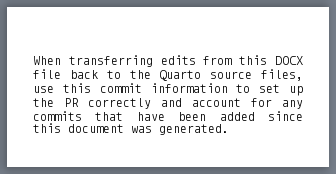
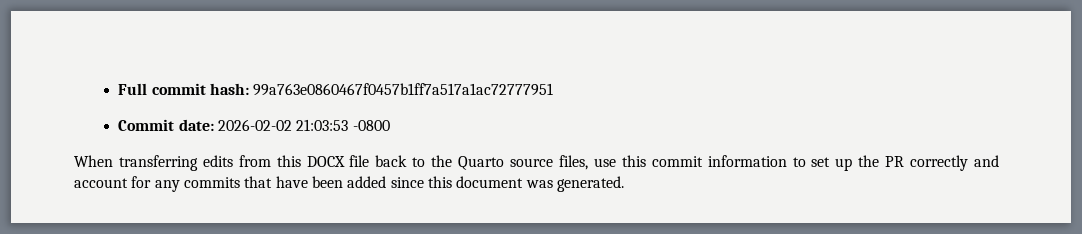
(33, 60) none -> [118,83,554,96] [118,119,390,131] Full commit hash: 99a763e0860467f0457b1ff7a517a1ac72777951 // Commit date: 2026-02-02 21:03:53 -0800 //

